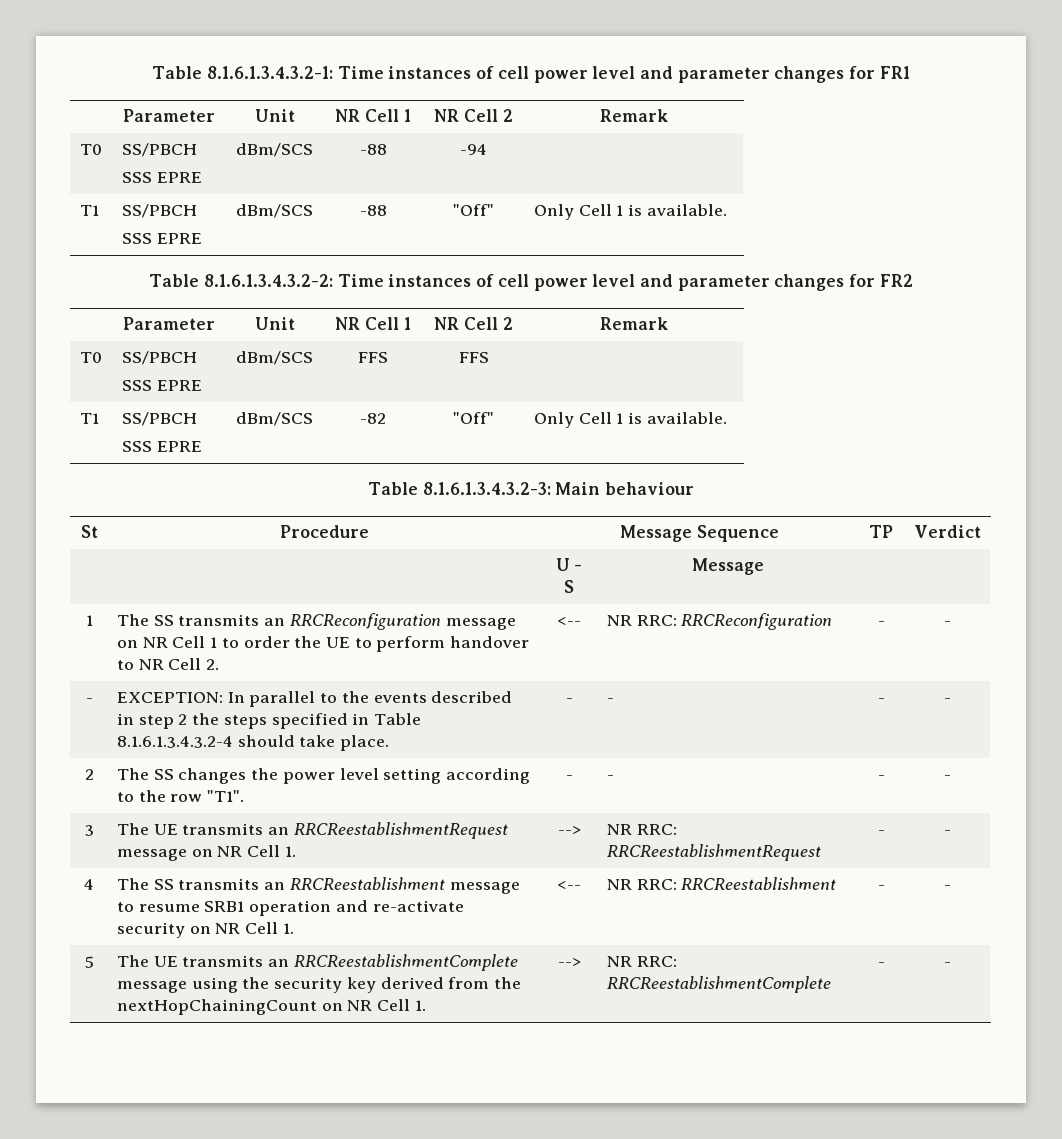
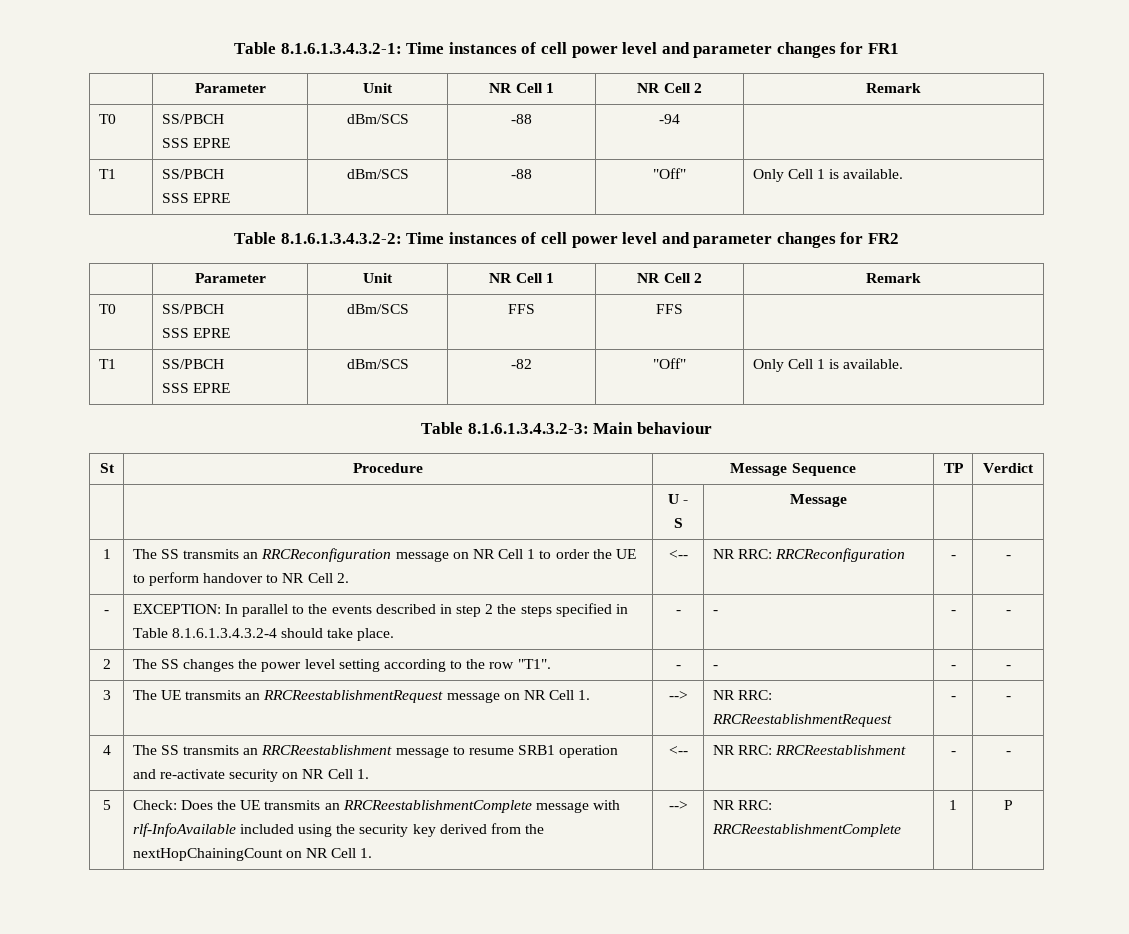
[116,955,149,967] The -> [132,800,236,810] Check: Does the
(187, 987) none -> [593,800,621,810] [132,823,294,837] with rlf-InfoAvailable included
[877,962,885,967] [943,962,951,967] - | - -> [949,800,957,810] [1003,800,1013,810] 1 | P

